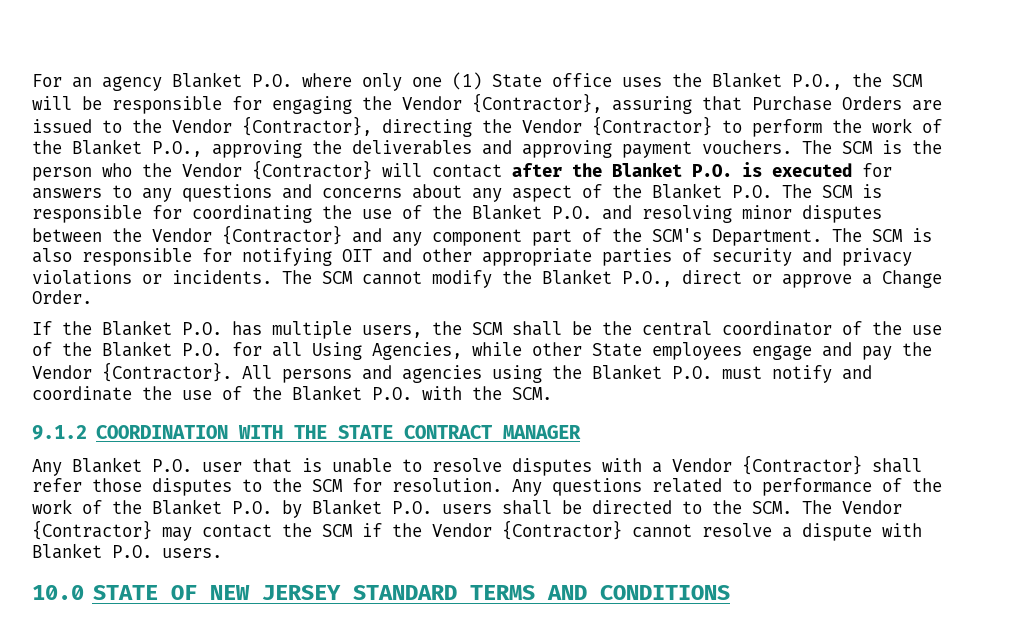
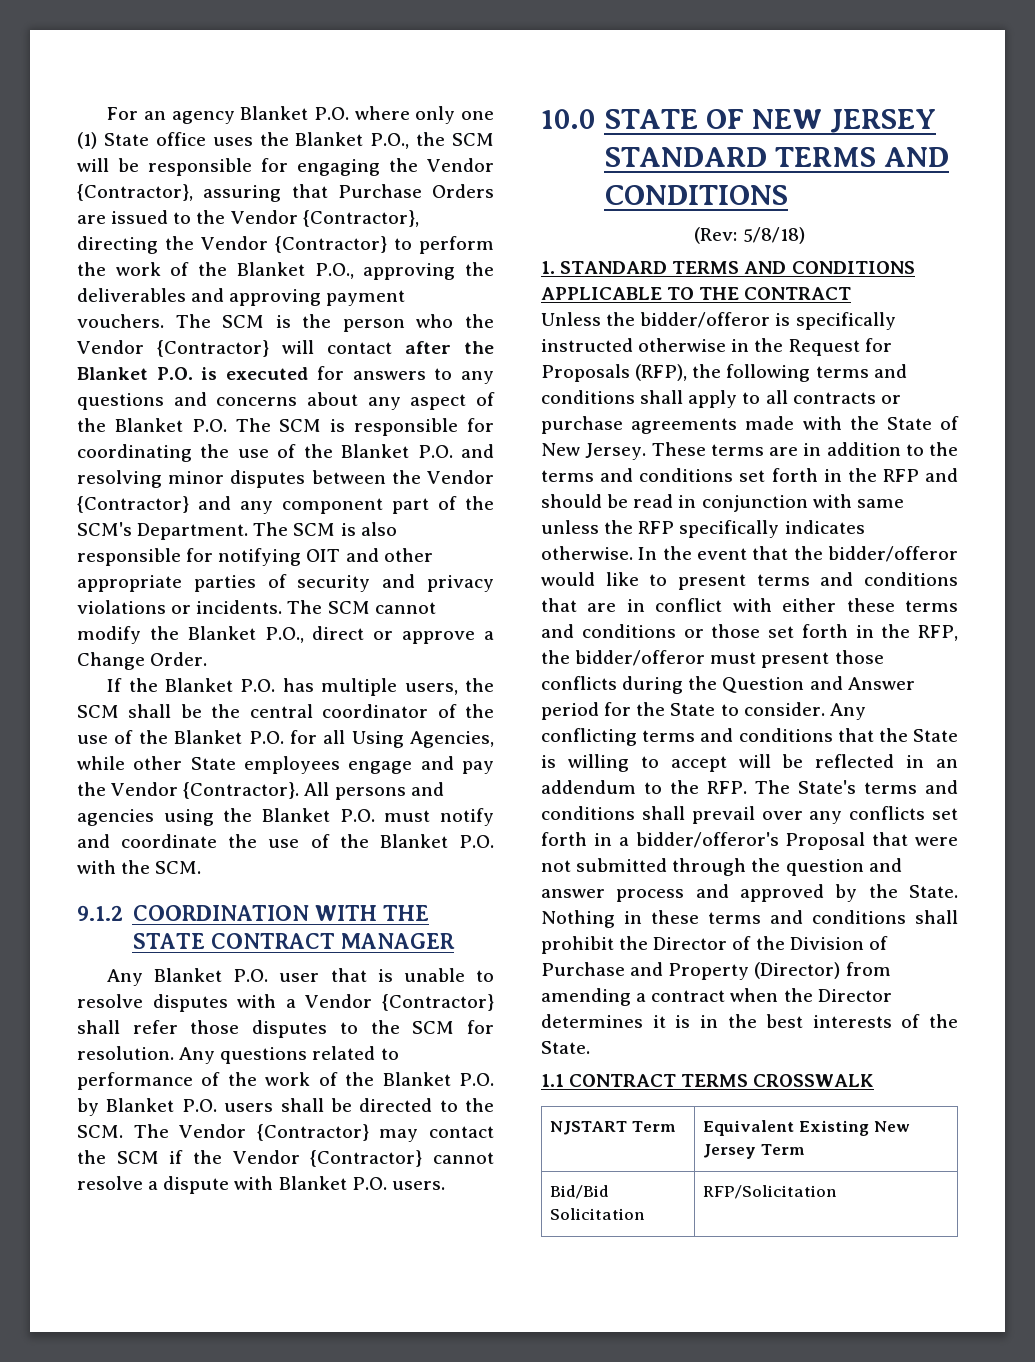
(730, 592) none -> [694,227,805,244] [541,261,915,274] [541,287,852,300] [541,312,896,330] [541,338,892,356] [541,364,907,382] [541,390,901,408] [541,416,959,434] [541,442,958,460] [541,468,958,482] [541,494,904,512] [541,520,865,538] [541,546,958,562] [541,572,958,590] [541,598,958,612] [541,624,958,641] [541,650,884,668] [541,676,915,694] [541,702,866,720] [541,728,958,746] [541,754,958,772] [541,780,958,794] [541,806,958,824] [541,832,958,850] [541,858,902,876] [541,884,958,902] [541,910,958,928] [541,936,888,954] [541,962,891,980] [541,988,892,1006] [541,1014,958,1028] [541,1041,590,1054] [541,1074,875,1087] [550,1121,676,1135] [703,1120,910,1136] [703,1144,805,1159] [550,1185,610,1199] [550,1208,646,1220] [703,1185,838,1199] // (Rev: 5/8/18) // 1. STANDARD TERMS AND CONDITIONS APPLICABLE TO THE CONTRACT // Unless the bidder/offeror is specifically instructed otherwise in the Request for Proposals (RFP), the following terms and conditions shall apply to all contracts or purchase agreements made with the State of New Jersey. These terms are in addition to the terms and conditions set forth in the RFP and should be read in conjunction with same unless the RFP specifically indicates otherwise. In the event that the bidder/offeror would like to present terms and conditions that are in conflict with either these terms and conditions or those set forth in the RFP, the bidder/offeror must present those conflicts during the Question and Answer period for the State to consider. Any conflicting terms and conditions that the State is willing to accept will be reflected in an addendum to the RFP. The State's terms and conditions shall prevail over any conflicts set forth in a bidder/offeror's Proposal that were not submitted through the question and answer process and approved by the State. Nothing in these terms and conditions shall prohibit the Director of the Division of Purchase and Property (Director) from amending a contract when the Director determines it is in the best interests of the State. // 1.1 CONTRACT TERMS CROSSWALK // NJSTART Term | Equivalent Existing New Jersey Term // Bid/Bid Solicitation | RFP/Solicitation

